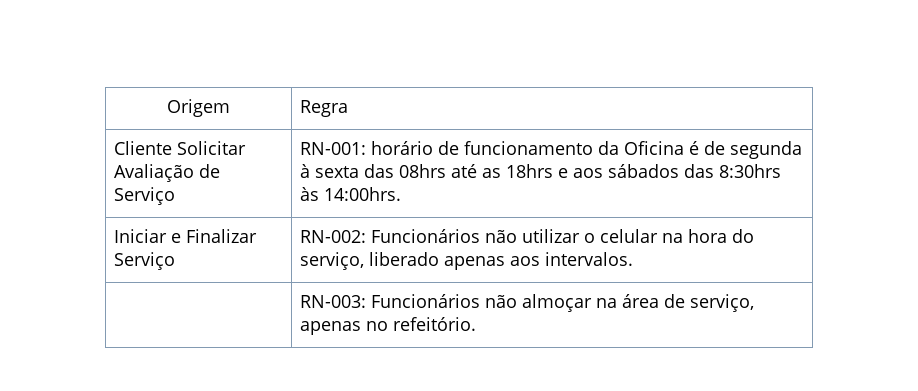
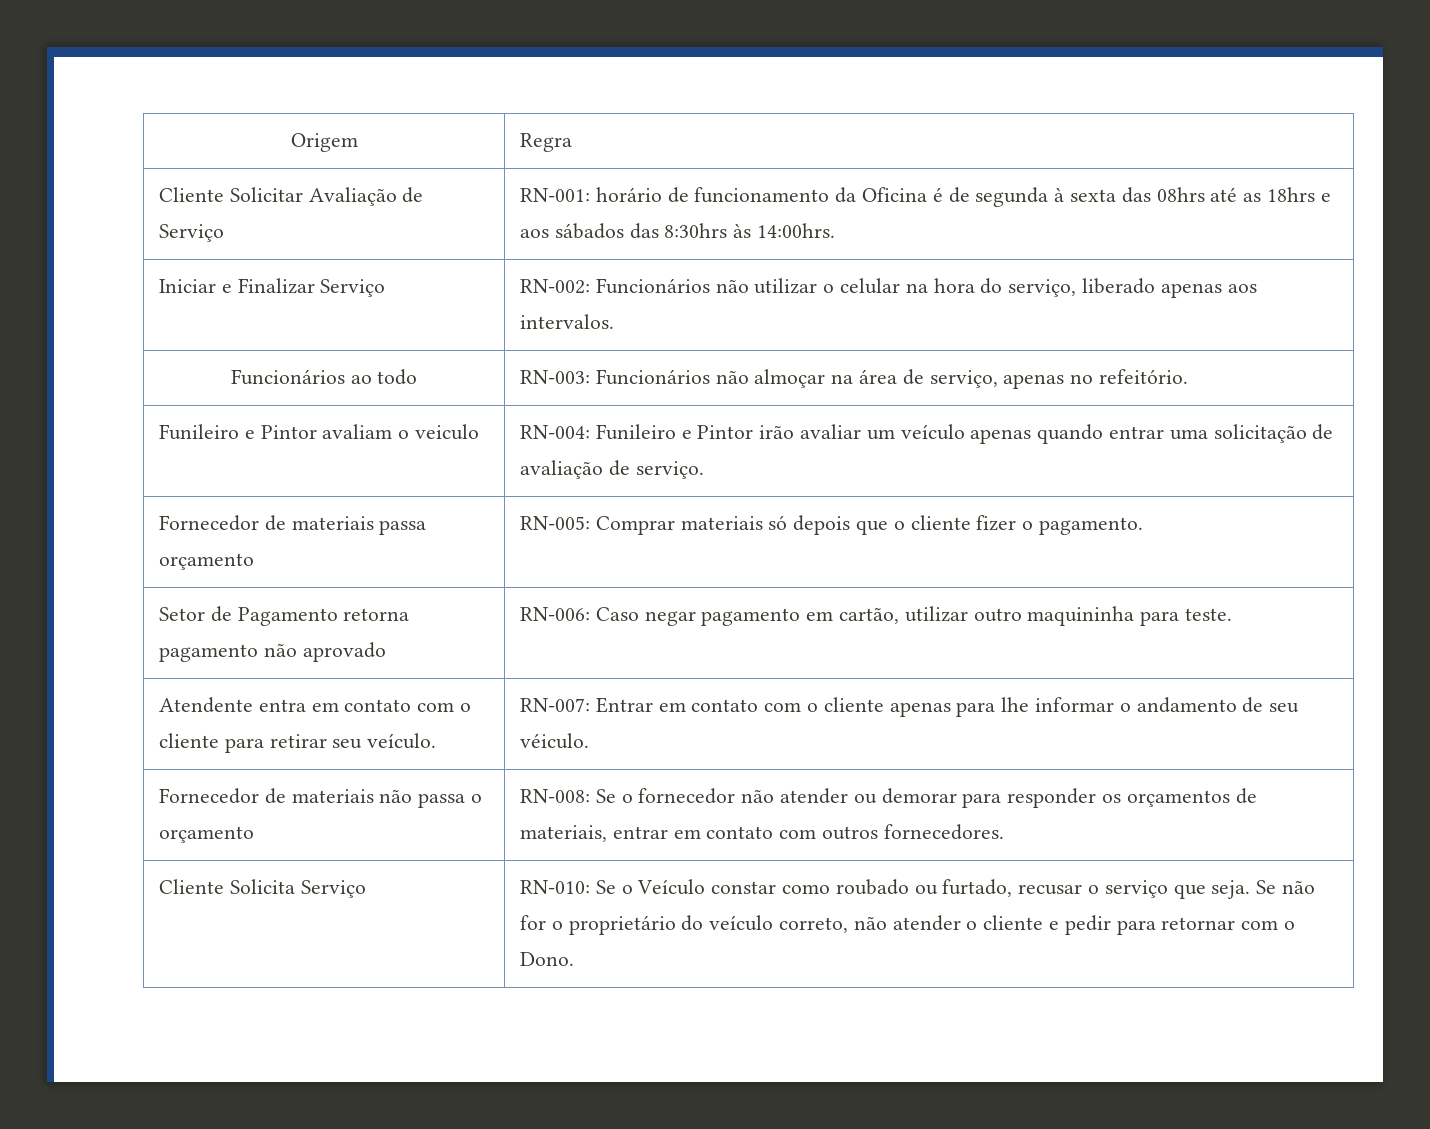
(633, 259) none -> [230,369,418,385] Funcionários ao todo
(476, 324) none -> [158,424,479,440] [519,424,1334,444] [519,460,704,479] [158,515,427,535] [158,553,254,570] [519,515,1143,535] [158,606,410,626] [158,642,386,662] [519,606,1232,626] [158,697,471,713] [158,733,437,753] [519,697,1300,717] [519,733,589,749] [158,788,482,808] [158,826,254,843] [519,788,1257,808] [519,824,1004,842] [158,879,366,898] [519,879,1315,899] [519,915,1295,935] [519,952,574,966] // Funileiro e Pintor avaliam o veiculo | RN-004: Funileiro e Pintor irão avaliar um veículo apenas quando entrar uma solicitação de avaliação de serviço. // Fornecedor de materiais passa orçamento | RN-005: Comprar materiais só depois que o cliente fizer o pagamento. // Setor de Pagamento retorna pagamento não aprovado | RN-006: Caso negar pagamento em cartão, utilizar outro maquininha para teste. // Atendente entra em contato com o cliente para retirar seu veículo. | RN-007: Entrar em contato com o cliente apenas para lhe informar o andamento de seu véiculo. // Fornecedor de materiais não passa o orçamento | RN-008: Se o fornecedor não atender ou demorar para responder os orçamentos de materiais, entrar em contato com outros fornecedores. // Cliente Solicita Serviço | RN-010: Se o Veículo constar como roubado ou furtado, recusar o serviço que seja. Se não for o proprietário do veículo correto, não atender o cliente e pedir para retornar com o Dono.

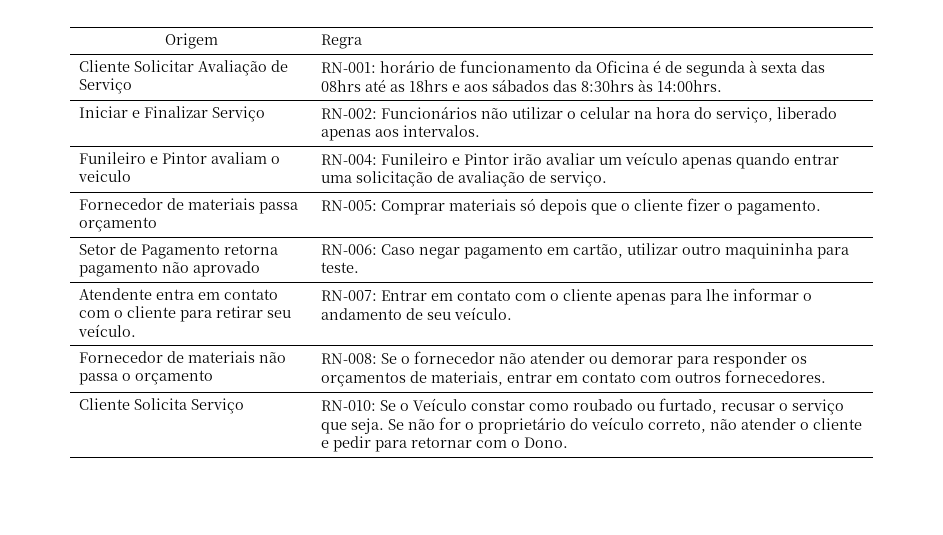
[230,369,418,385] [519,369,1188,389] // Funcionários ao todo | RN-003: Funcionários não almoçar na área de serviço, apenas no refeitório. -> (481, 131) none
[519,733,589,749] véiculo. -> [454,307,513,320] veículo.

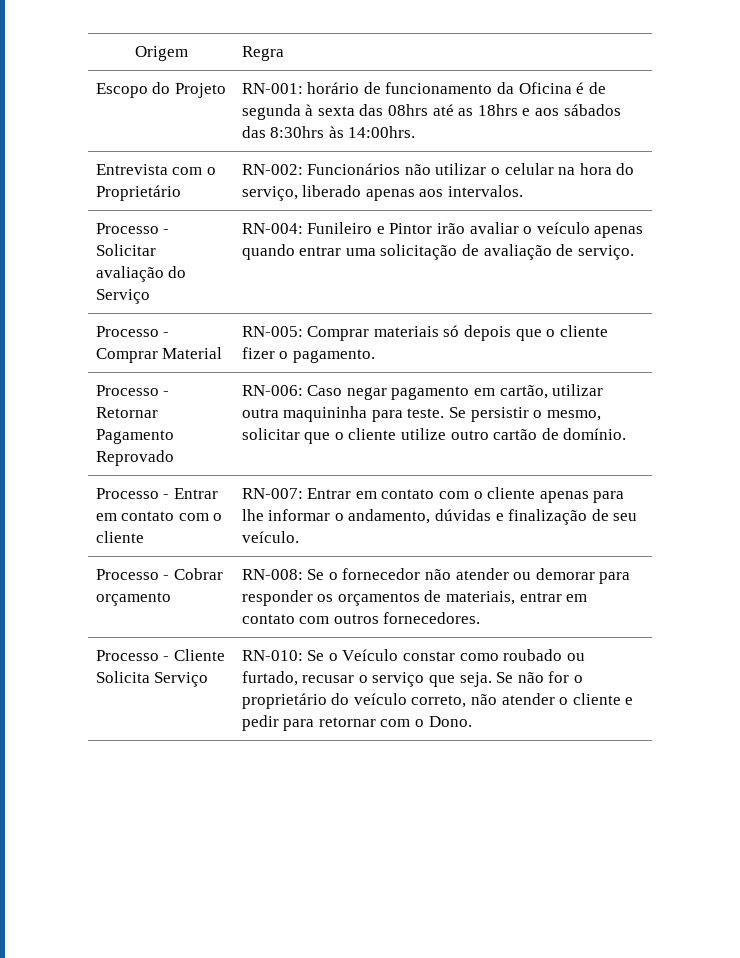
[79,60,289,76] [79,78,133,94] Cliente Solicitar Avaliação de Serviço -> [95,82,226,98] Escopo do Projeto
[79,106,266,122] Iniciar e Finalizar Serviço -> [95,164,216,175] [95,185,181,201] Entrevista com o Proprietário
[79,152,281,164] [78,170,132,182] Funileiro e Pintor avaliam o veiculo -> [95,223,170,234] [95,244,156,256] [95,266,187,282] [95,289,150,304] Processo - Solicitar avaliação do Serviço
[599,157,623,165] um -> [523,226,533,234] o
[79,198,299,214] [79,217,158,232] Fornecedor de materiais passa orçamento -> [95,326,170,337] [95,347,223,363] Processo - Comprar Material
[79,243,279,259] [79,261,261,277] Setor de Pagamento retorna pagamento não aprovado -> [95,385,170,396] [95,407,158,418] [95,429,174,444] [95,450,174,466] Processo - Retornar Pagamento Reprovado
[682,244,722,255] outro -> [241,408,279,418] outra
[79,288,279,300] [79,306,292,322] [78,324,137,337] // Atendente entra em contato com o cliente para retirar seu veículo. -> [448,407,601,422] [241,428,627,444] [95,488,218,499] [95,511,223,521] [95,531,144,543] Se persistir o mesmo, solicitar que o cliente utilize outro cartão de domínio. // Processo - Entrar em contato com o cliente
[321,308,403,320] andamento -> [348,509,588,525] andamento, dúvidas e finalização
[79,351,287,363] [79,373,132,385] Fornecedor de materiais não passa o -> [95,568,223,580] Processo - Cobrar
(827, 376) none -> [95,650,170,661] Processo -

